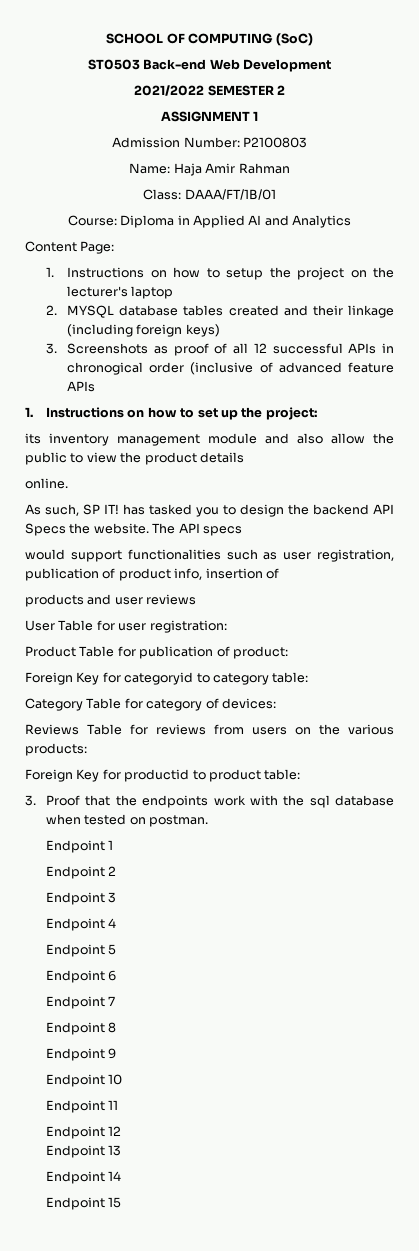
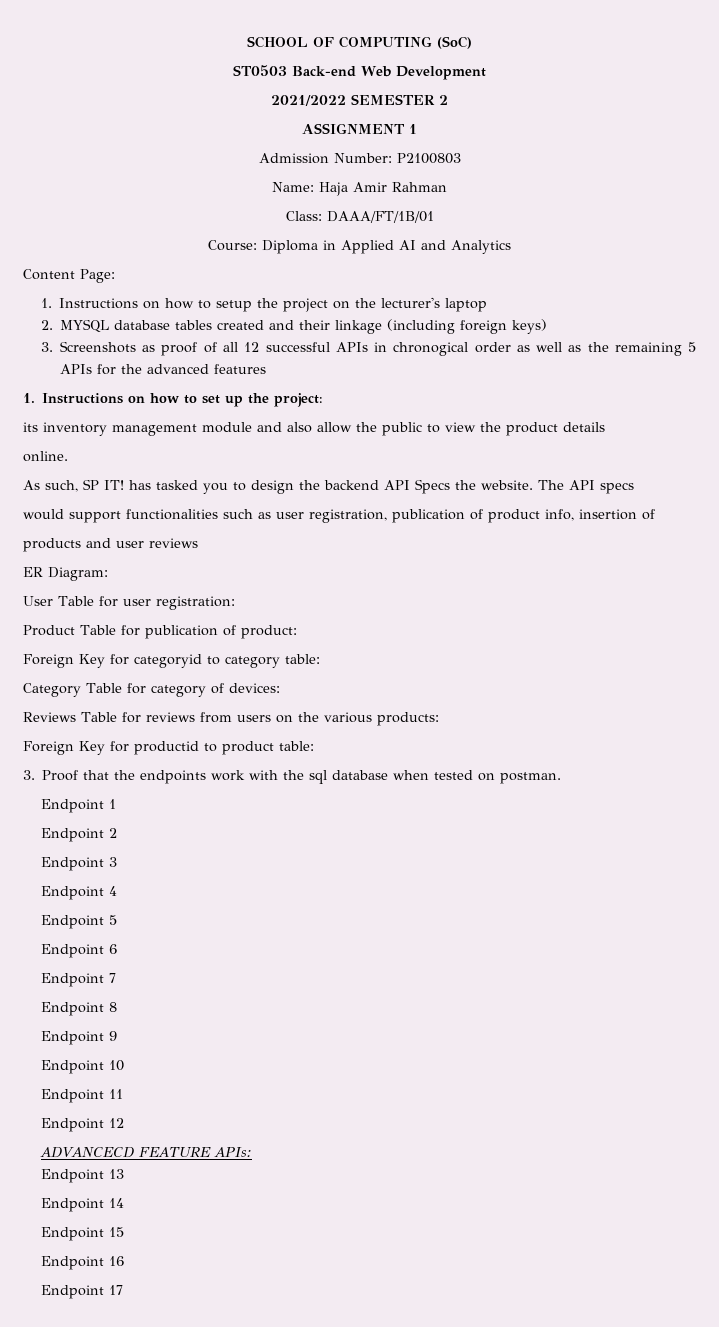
[190,362,394,375] [67,381,96,392] (inclusive of advanced feature APIs -> [516,342,697,356] [59,364,266,375] as well as the remaining 5 APIs for the advanced features
(197, 599) none -> [23,567,108,581] // ER Diagram:
(122, 1131) none -> [39,1147,252,1158] // ADVANCECD FEATURE APIs:
(122, 1202) none -> [40,1256,124,1270] [40,1285,123,1299] // Endpoint 16 // Endpoint 17

